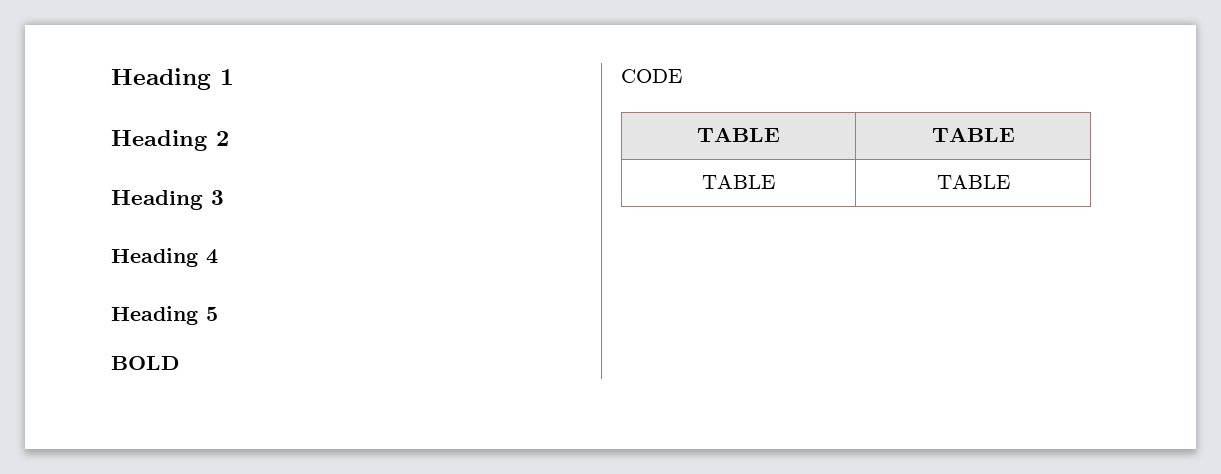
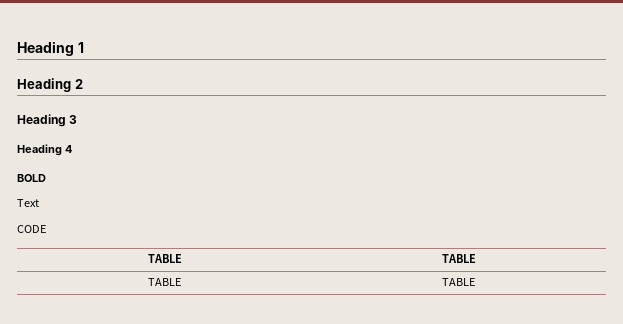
[111,306,218,325] [111,356,180,370] Heading 5 // BOLD -> [17,174,46,182] [17,199,39,207] BOLD // Text

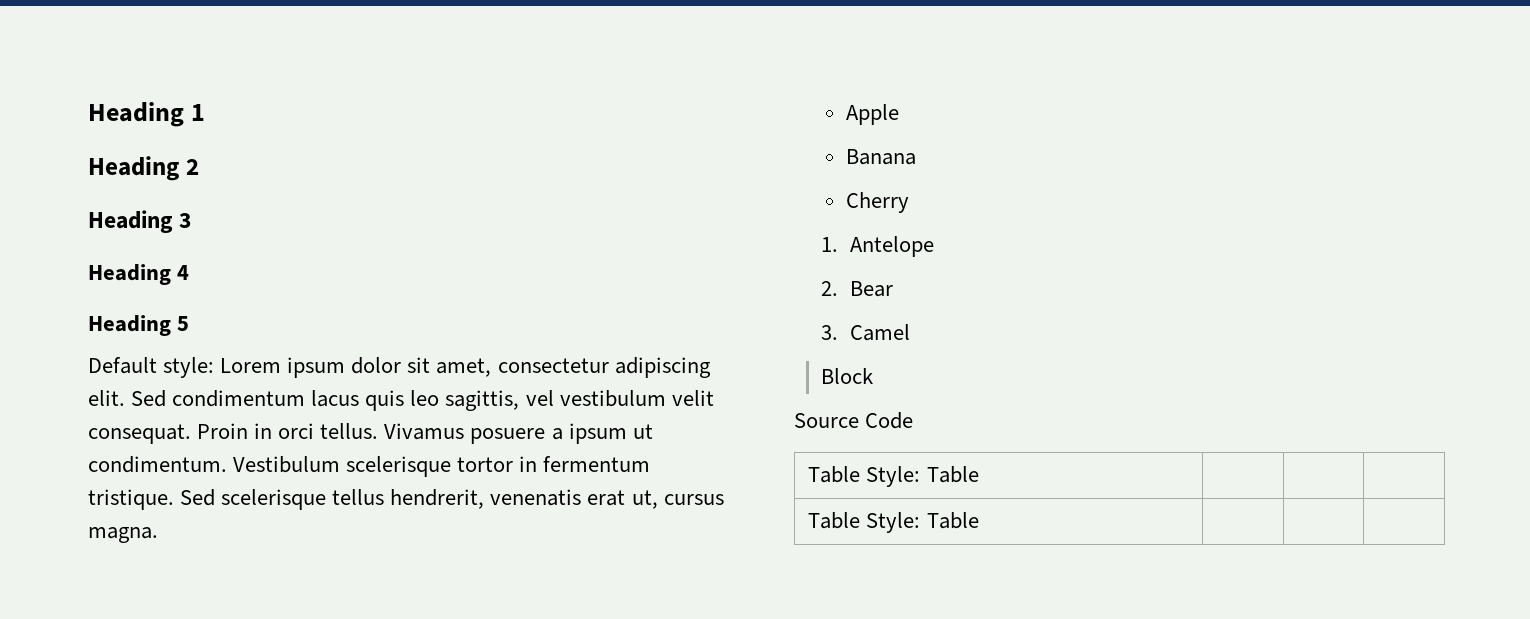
[17,174,46,182] [17,199,39,207] [17,225,46,233] [147,254,182,263] [441,254,476,263] [148,278,181,286] [442,278,475,286] BOLD // Text // CODE // TABLE | TABLE // TABLE | TABLE -> [88,315,190,336] [88,357,711,378] [88,390,714,411] [88,423,653,444] [88,456,651,477] [88,489,724,510] [88,527,158,543] [846,104,900,125] [846,149,917,165] [846,192,910,213] [821,236,934,257] [821,281,893,297] [821,324,910,341] [821,368,874,384] [794,412,914,429] [808,466,979,487] [808,512,979,533] Heading 5 // Default style: Lorem ipsum dolor sit amet, consectetur adipiscing elit. Sed condimentum lacus quis leo sagittis, vel vestibulum velit consequat. Proin in orci tellus. Vivamus posuere a ipsum ut condimentum. Vestibulum scelerisque tortor in fermentum tristique. Sed scelerisque tellus hendrerit, venenatis erat ut, cursus magna. // Apple // Banana // Cherry // 1. Antelope // 2. Bear // 3. Camel // Block // Source Code // Table Style: Table | | | // Table Style: Table | | |

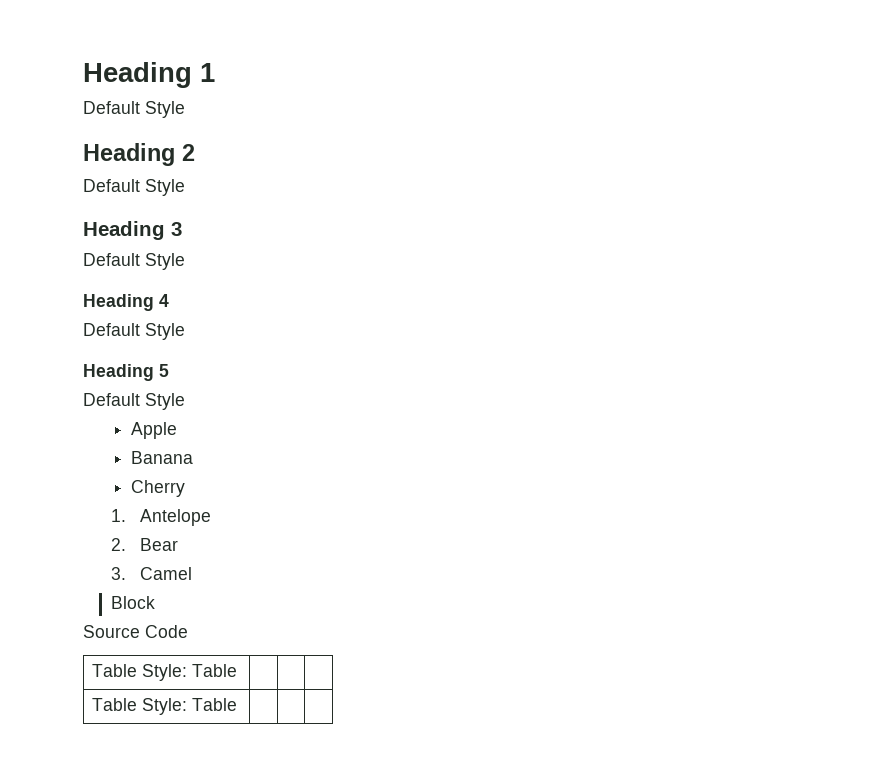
(206, 112) none -> [83,101,185,118] // Default Style
(199, 167) none -> [83,179,185,196] // Default Style
(192, 220) none -> [83,253,185,270] // Default Style
(190, 272) none -> [83,323,185,340] // Default Style
[163,357,711,378] [88,390,714,411] [88,423,653,444] [88,456,651,477] [88,489,724,510] [88,527,158,543] style: Lorem ipsum dolor sit amet, consectetur adipiscing elit. Sed condimentum lacus quis leo sagittis, vel vestibulum velit consequat. Proin in orci tellus. Vivamus posuere a ipsum ut condimentum. Vestibulum scelerisque tortor in fermentum tristique. Sed scelerisque tellus hendrerit, venenatis erat ut, cursus magna. -> [145,393,185,410] Style

